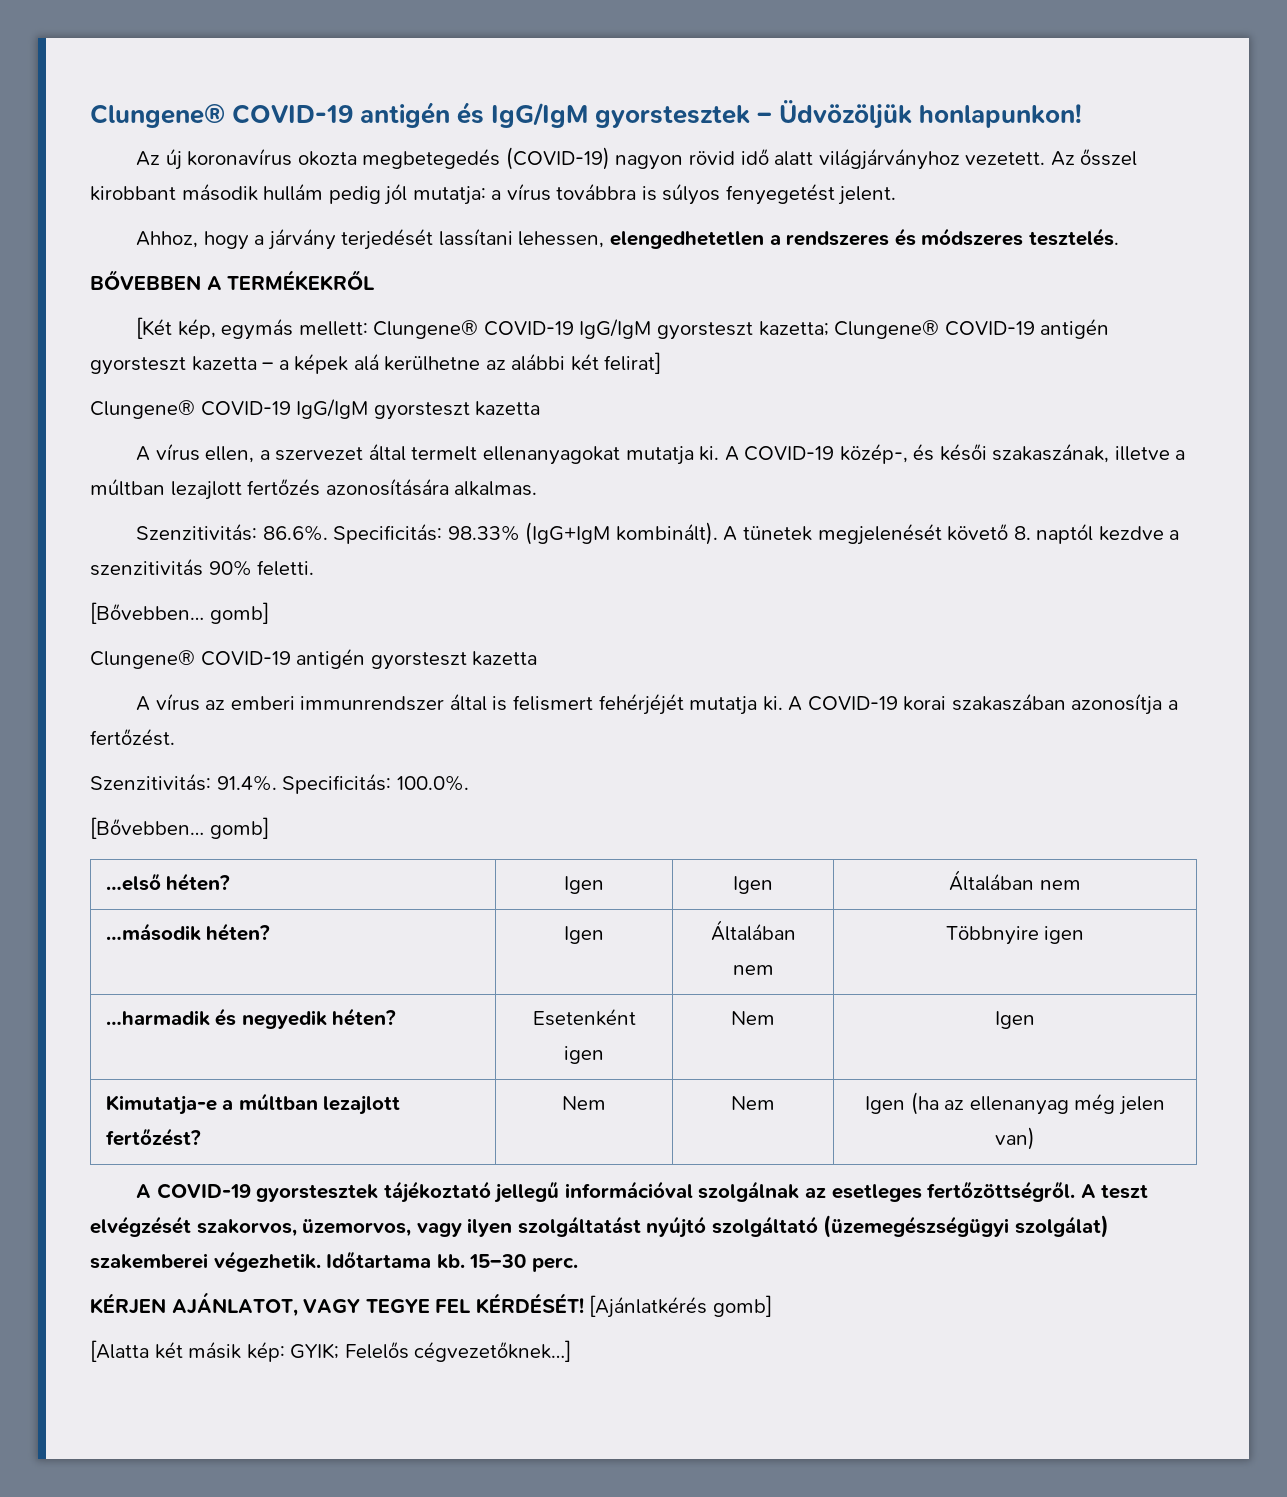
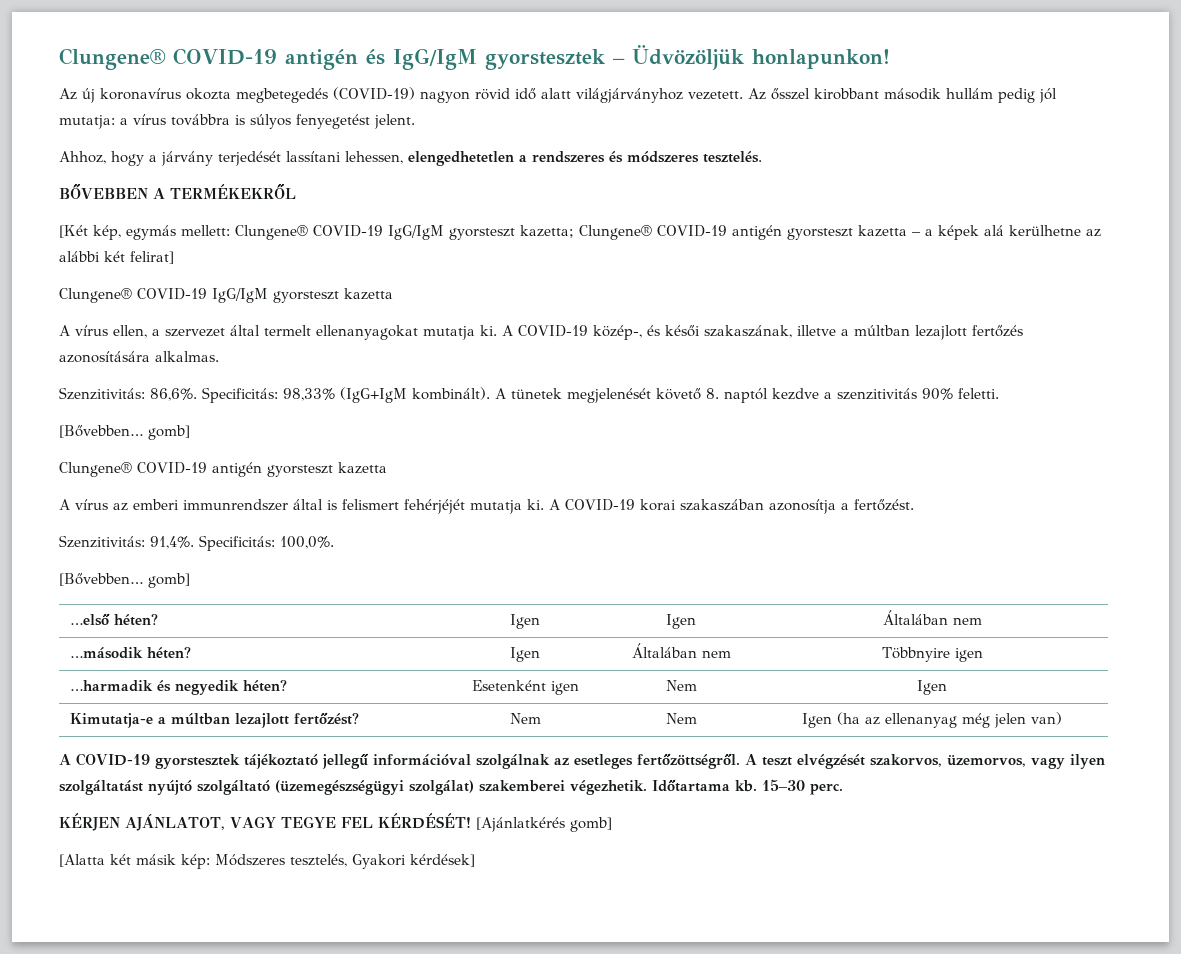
[262,523,520,544] 86.6%. Specificitás: 98.33% -> [150,387,335,403] 86,6%. Specificitás: 98,33%
[216,773,469,794] 91.4%. Specificitás: 100.0%. -> [150,535,334,551] 91,4%. Specificitás: 100,0%.
[290,1340,572,1362] GYIK; Felelős cégvezetőknek…] -> [215,854,475,869] Módszeres tesztelés, Gyakori kérdések]

